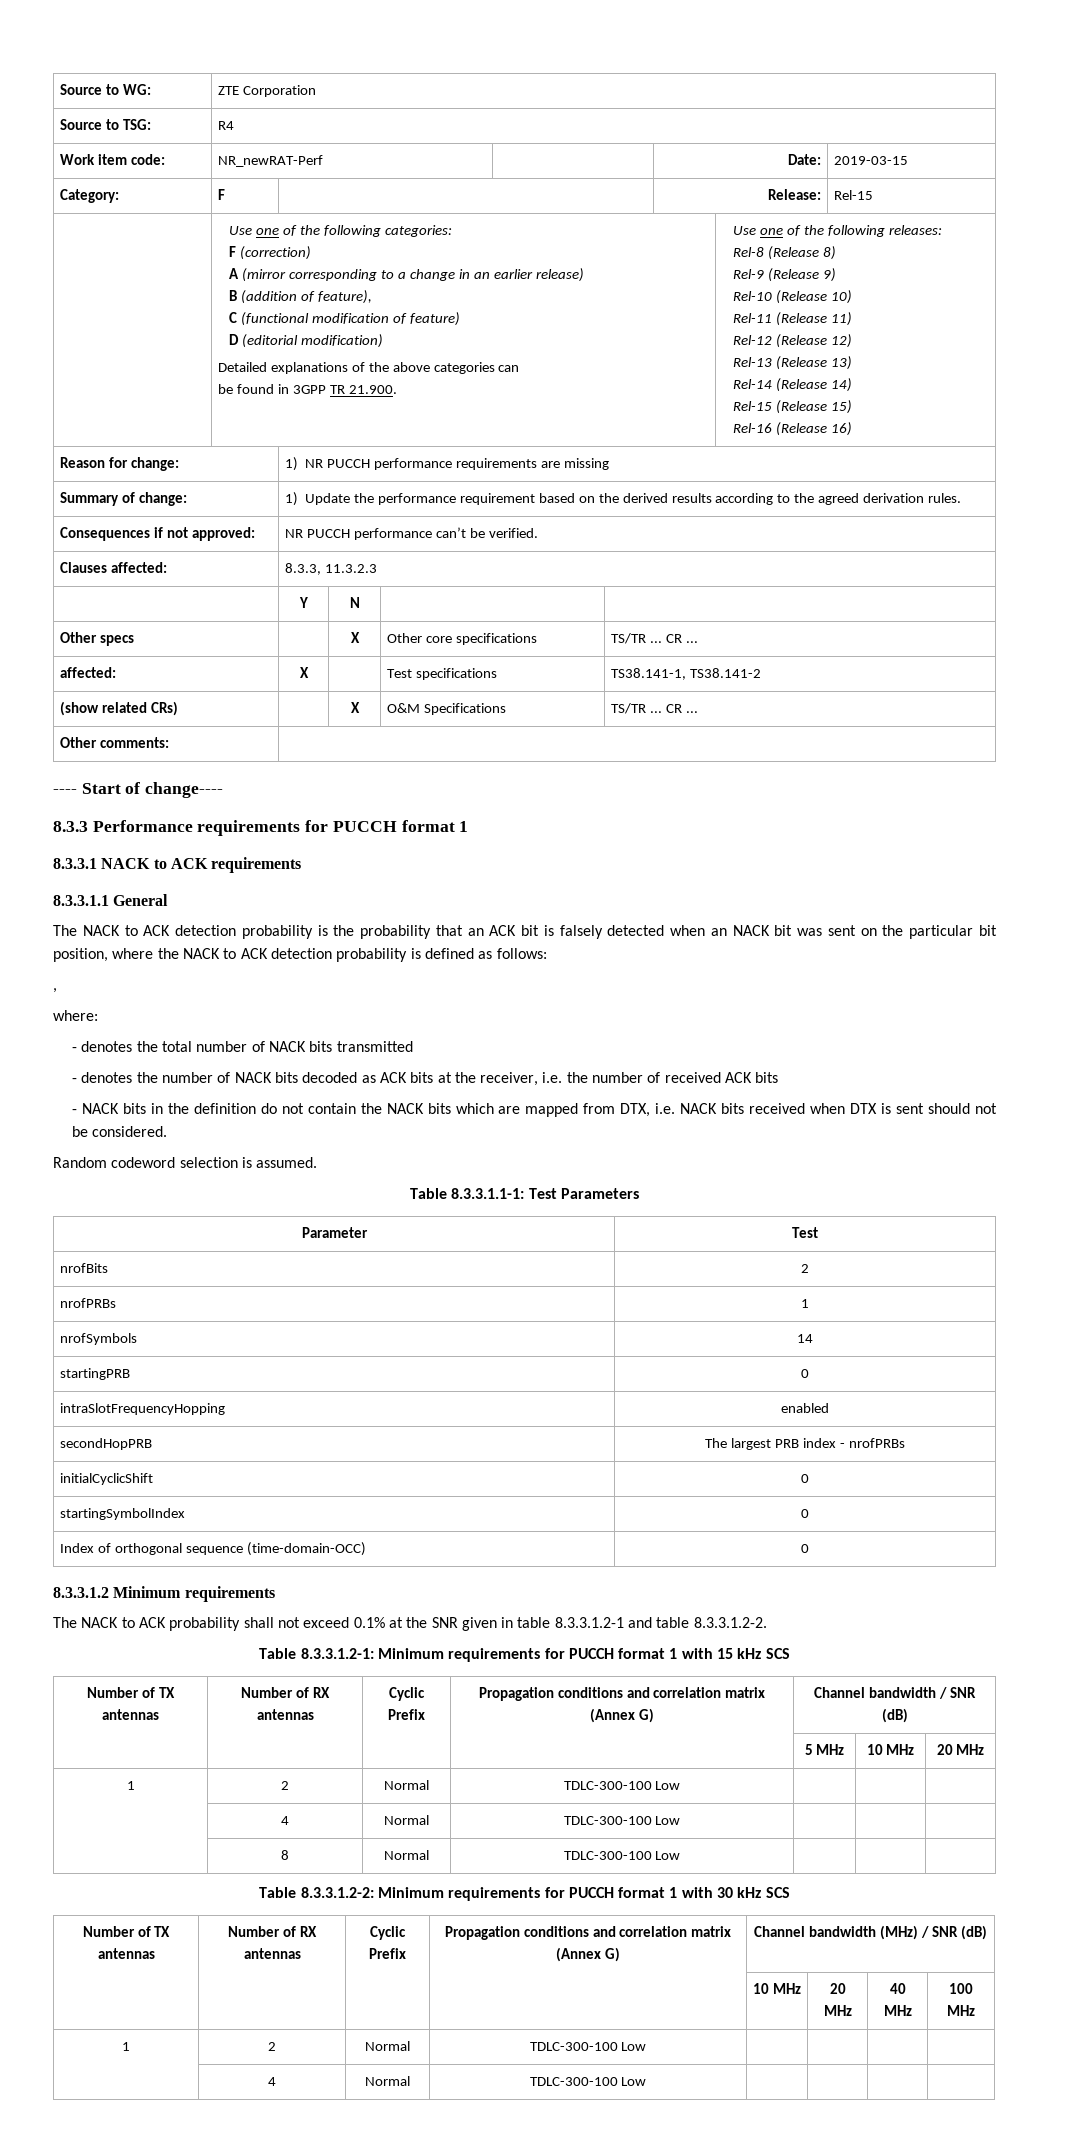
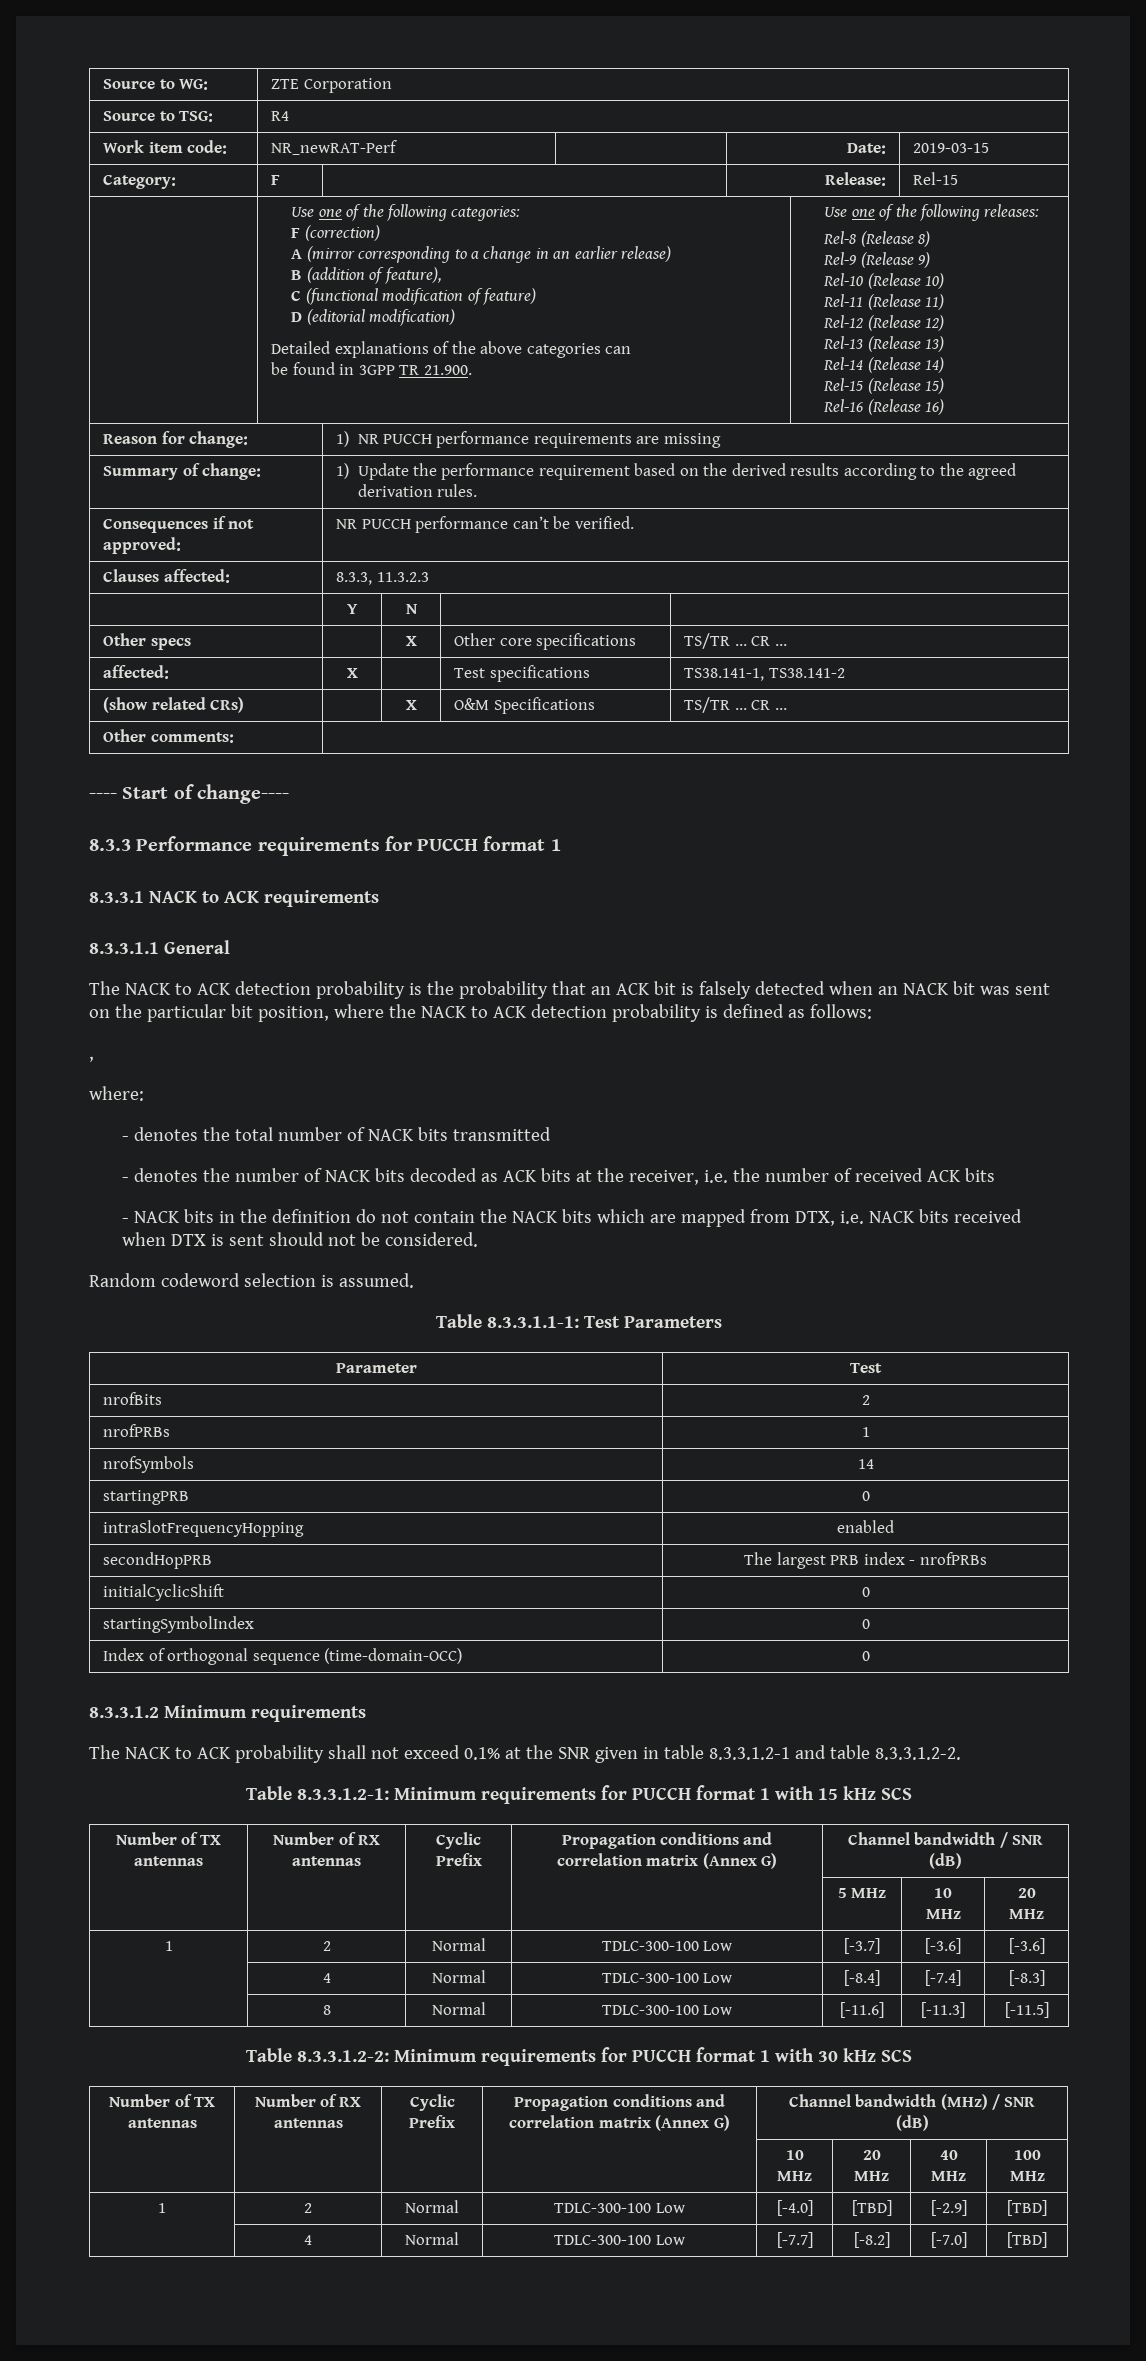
[281,1816,289,1825] [384,1815,429,1825] [563,1816,681,1825] | | // | 4 | Normal | TDLC-300-100 Low | | | -> [843,1938,880,1954] [924,1938,961,1954] [1008,1938,1045,1954] [322,1973,331,1983] [431,1970,486,1983] [601,1973,733,1983] [843,1970,880,1986] [924,1970,961,1986] [1008,1970,1045,1986] [-3.7] | [-3.6] | [-3.6] // | 4 | Normal | TDLC-300-100 Low | [-8.4] | [-7.4] | [-8.3]
(681, 1855) | | -> [839,2002,884,2018] [920,2002,965,2018] [1004,2002,1049,2018] [-11.6] | [-11.3] | [-11.5]
[268,2077,276,2086] [365,2076,410,2086] [529,2077,647,2086] | | | // | 4 | Normal | TDLC-300-100 Low | | | | -> [776,2200,813,2216] [851,2200,892,2216] [930,2200,967,2216] [1006,2200,1047,2216] [304,2235,312,2245] [405,2232,459,2245] [554,2235,685,2245] [776,2232,813,2248] [853,2232,890,2248] [930,2232,967,2248] [1006,2232,1047,2248] [-4.0] | [TBD] | [-2.9] | [TBD] // | 4 | Normal | TDLC-300-100 Low | [-7.7] | [-8.2] | [-7.0] | [TBD]

